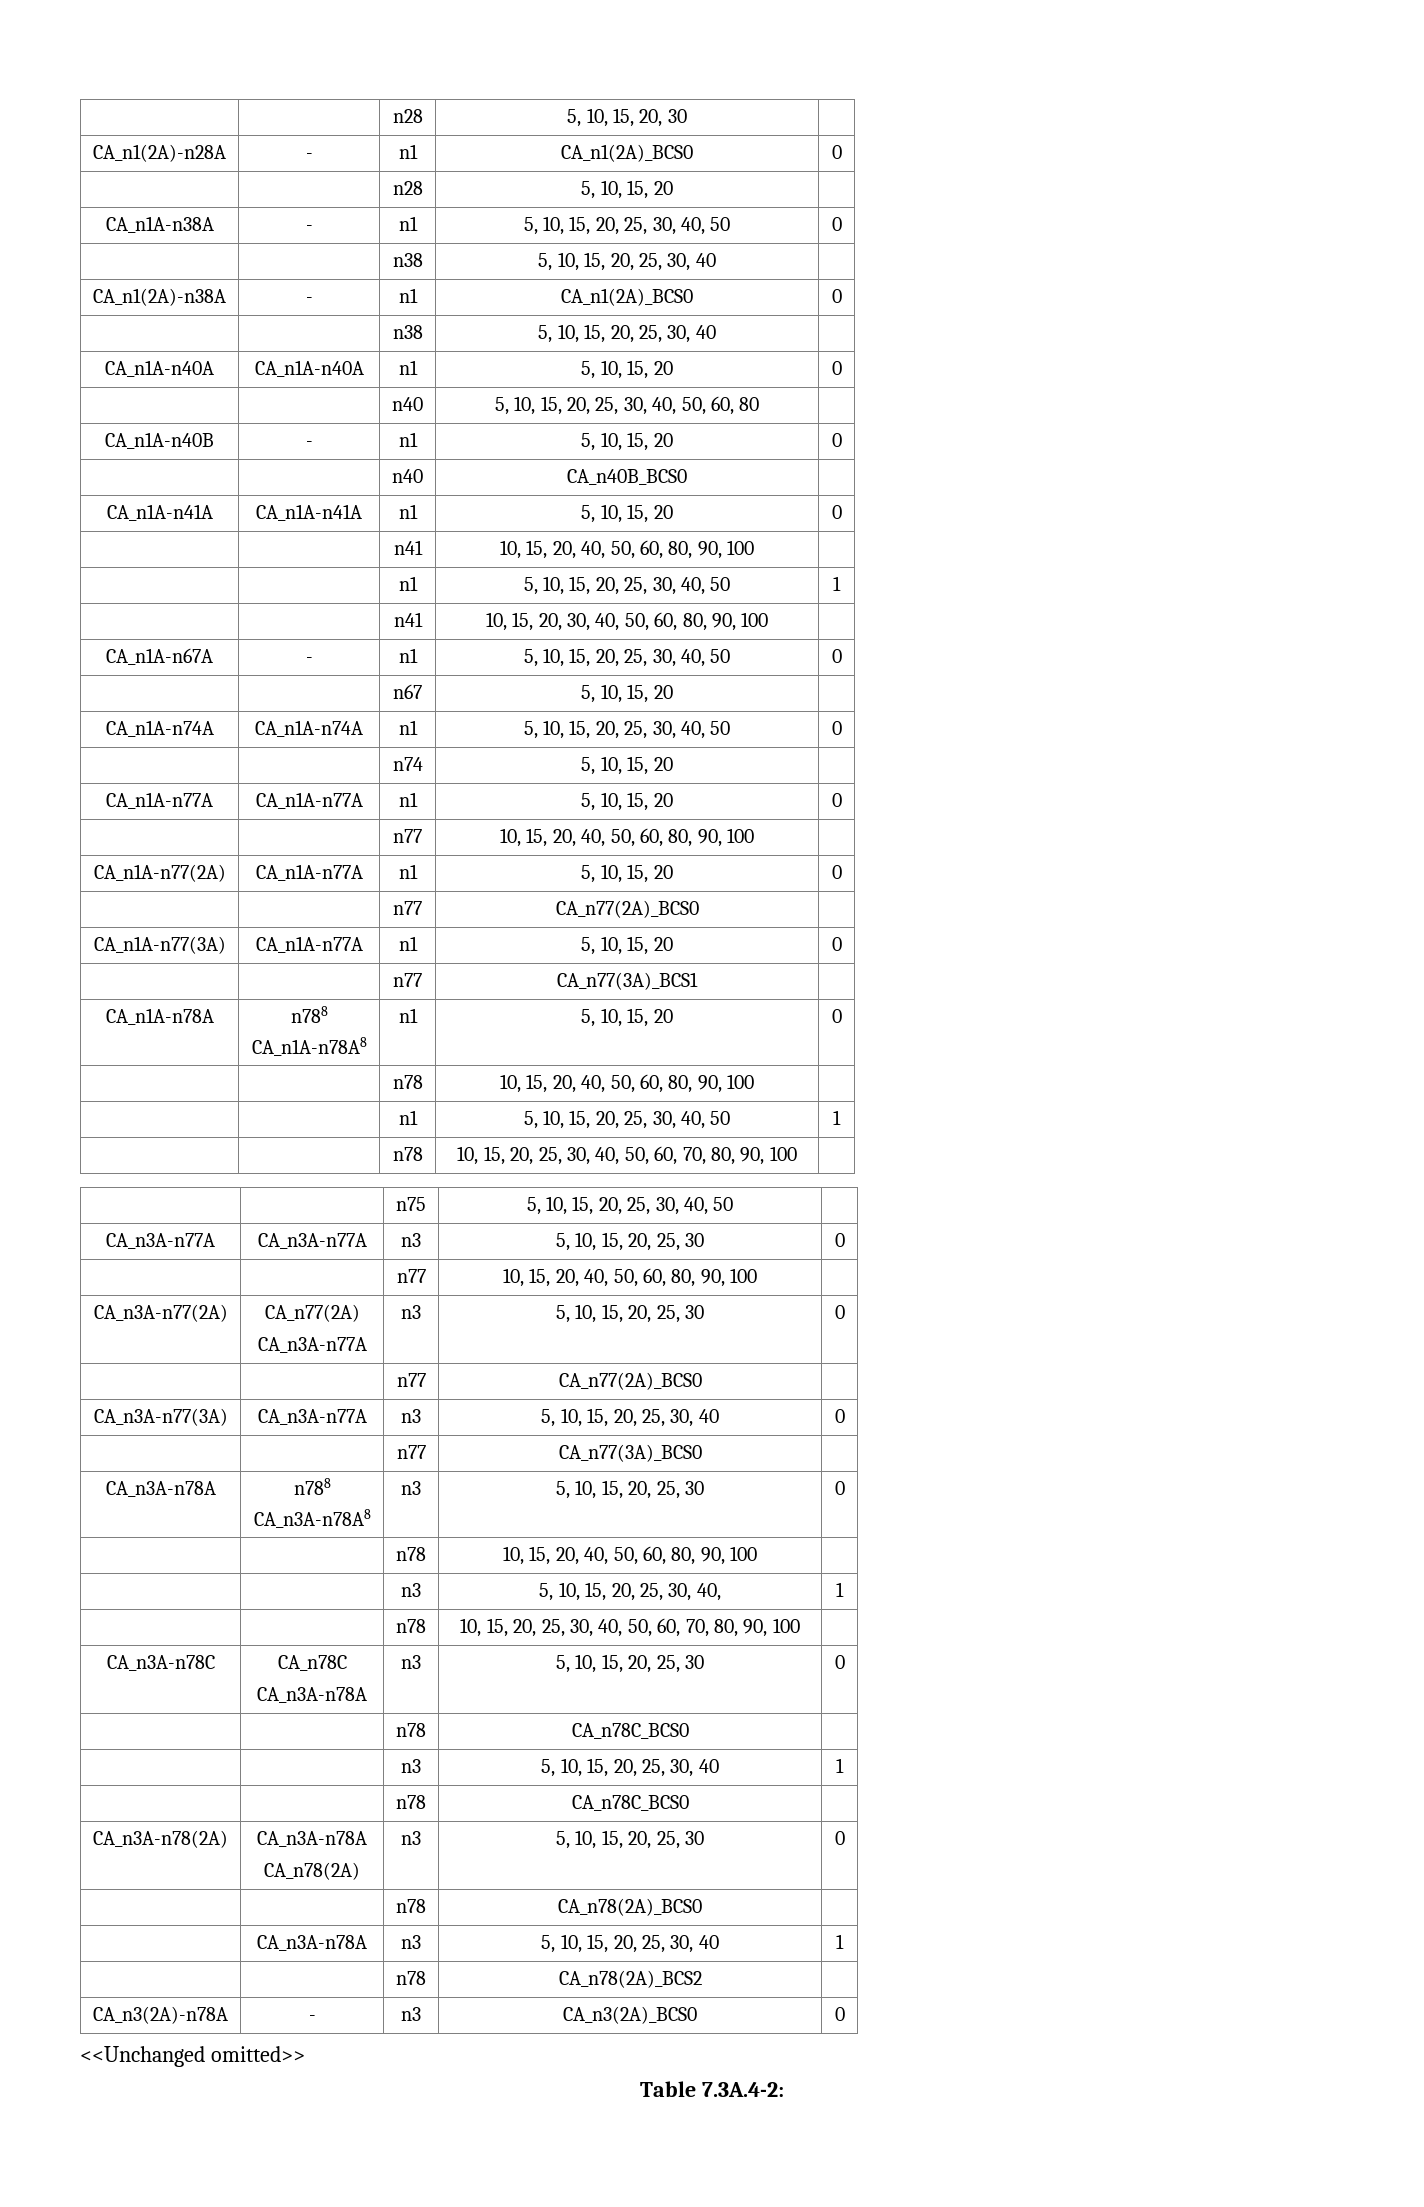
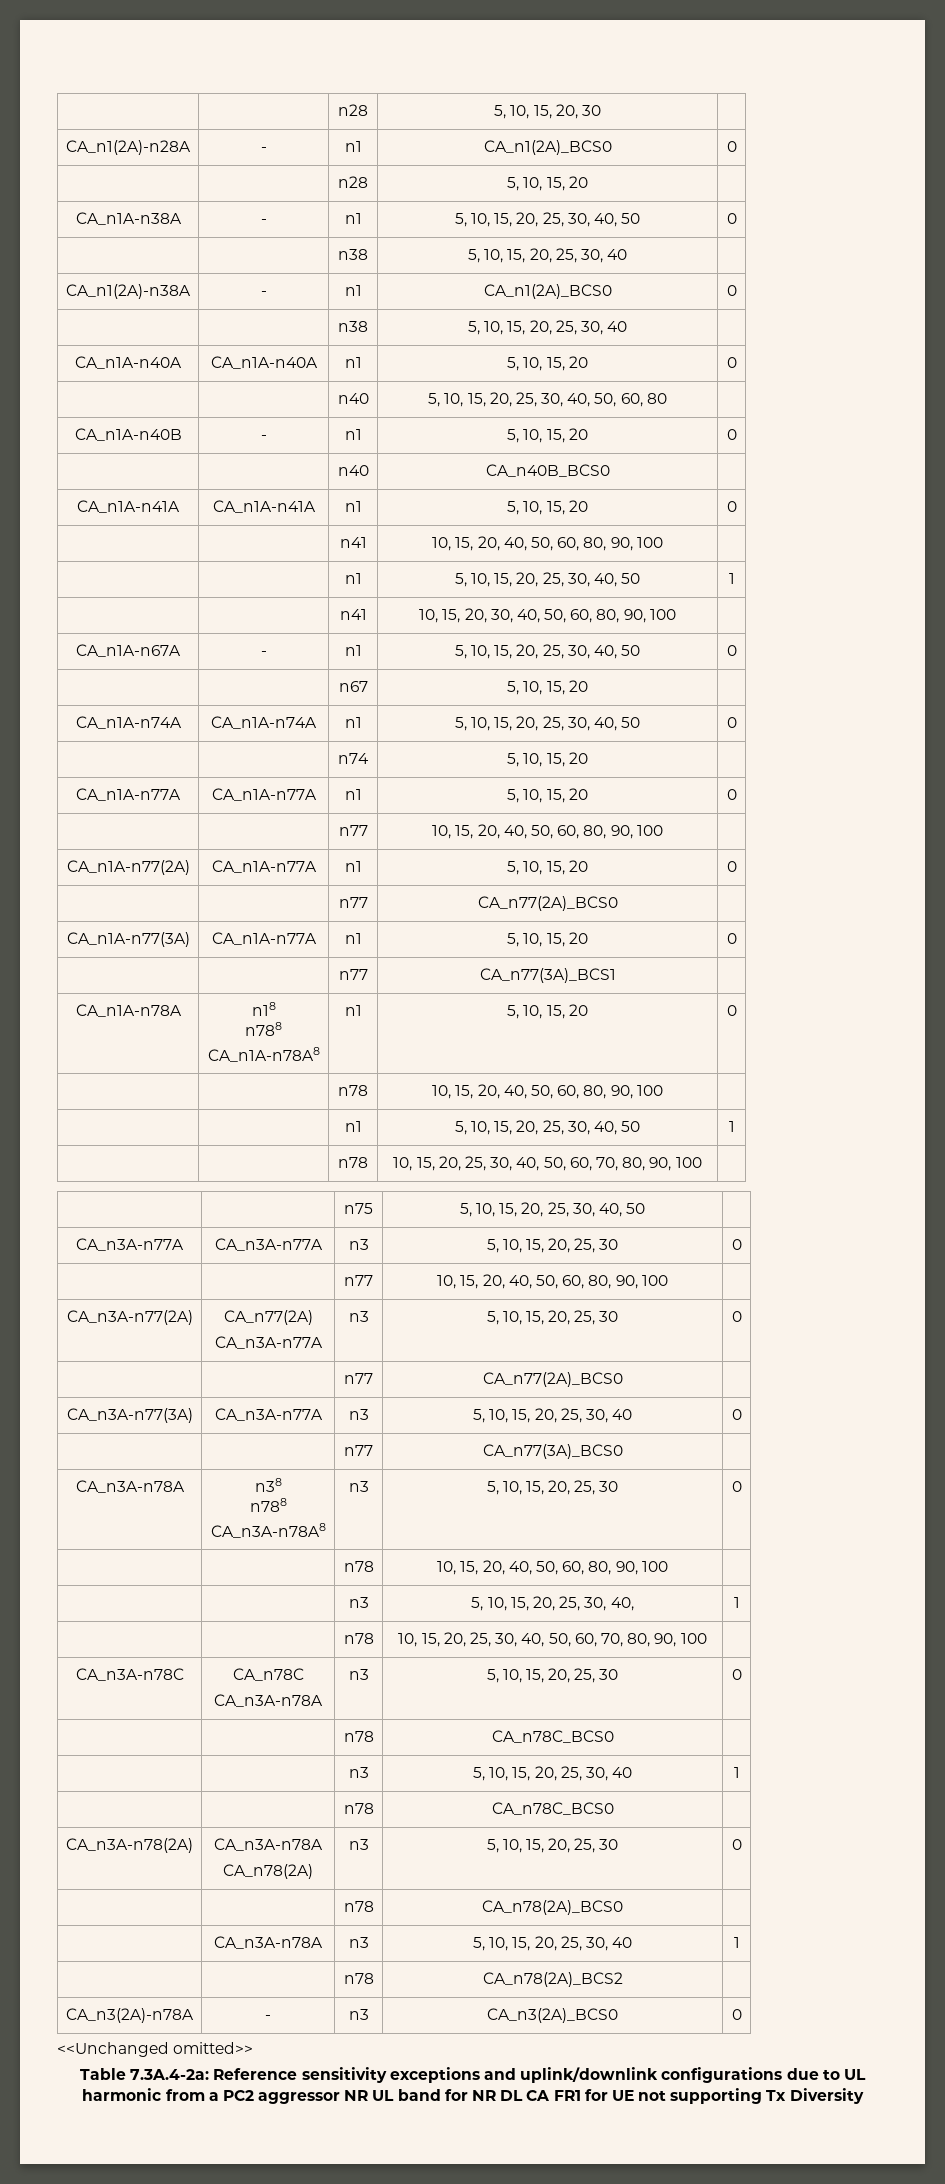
(214, 1016) none -> [251,1002,276,1016] n18 //
(216, 1489) none -> [254,1478,282,1492] n38 //
[701,2082,784,2097] 7.3A.4-2: -> [130,2067,866,2083] [82,2088,864,2104] 7.3A.4-2a: Reference sensitivity exceptions and uplink/downlink configurations due to UL harmonic from a PC2 aggressor NR UL band for NR DL CA FR1 for UE not supporting Tx Diversity

